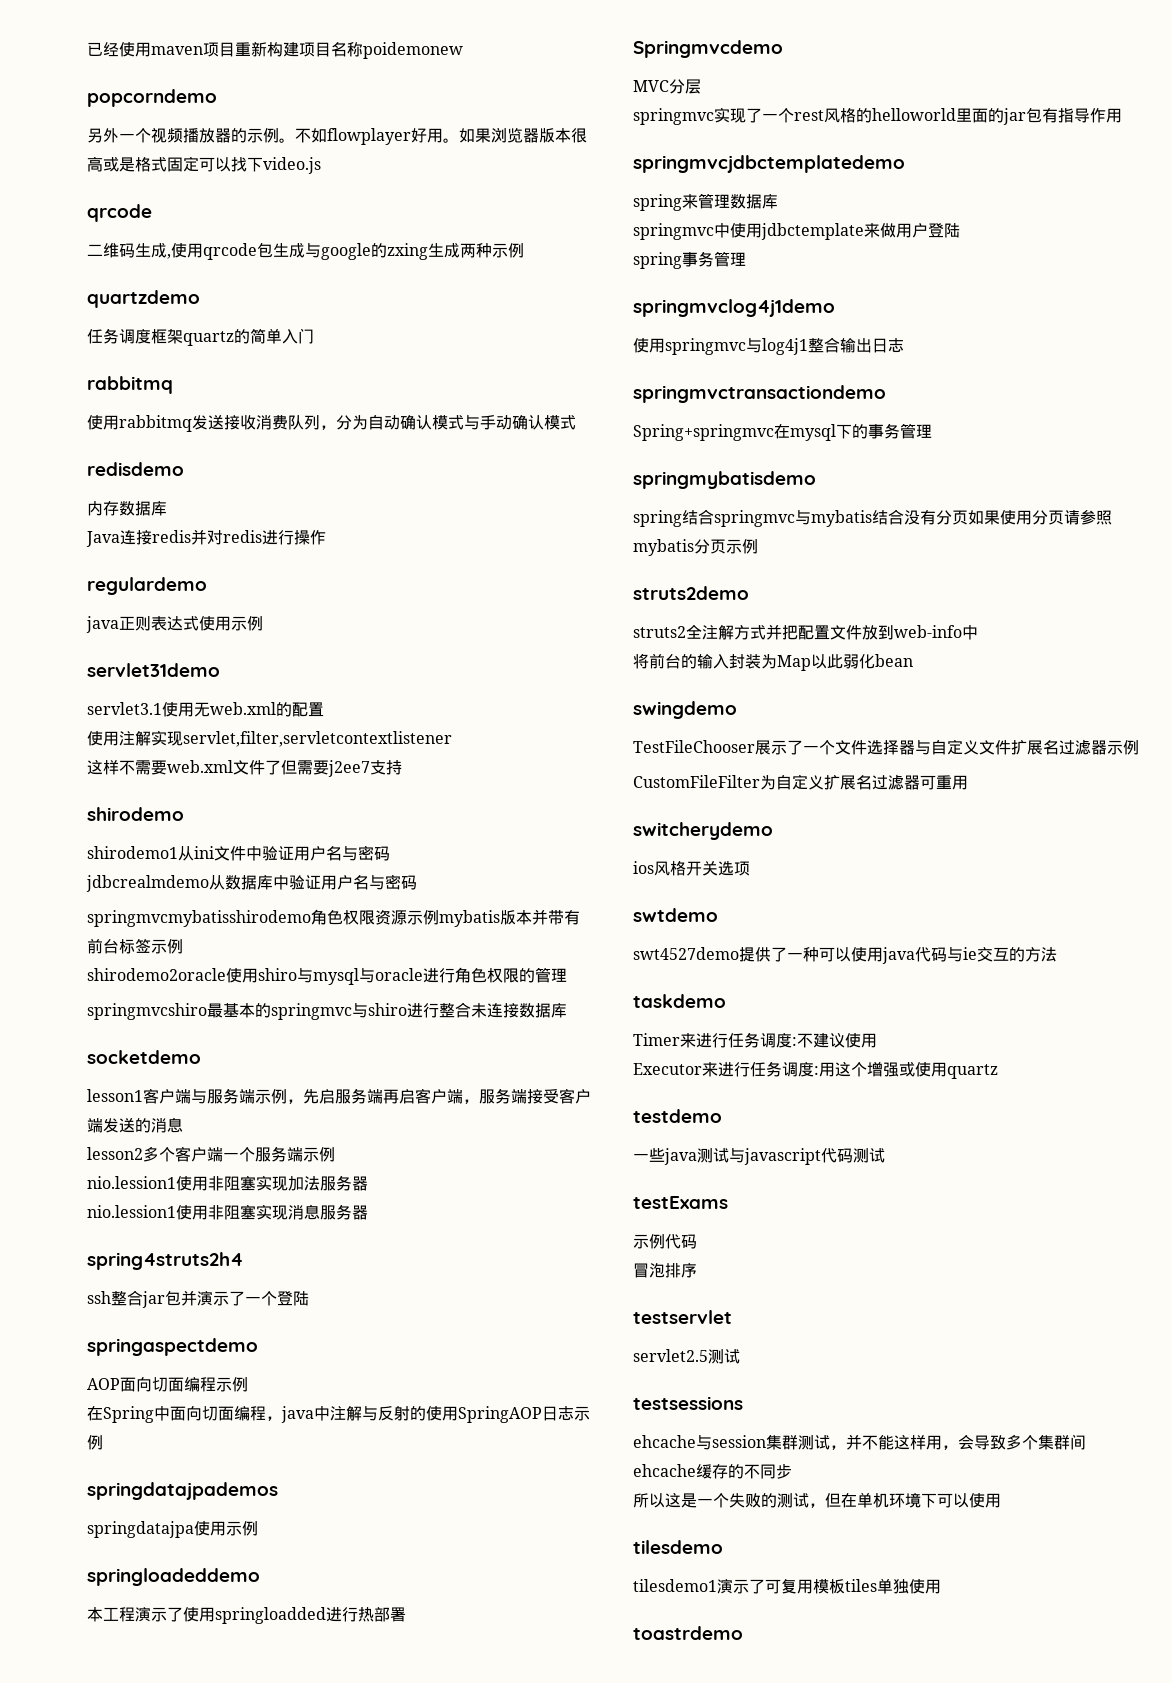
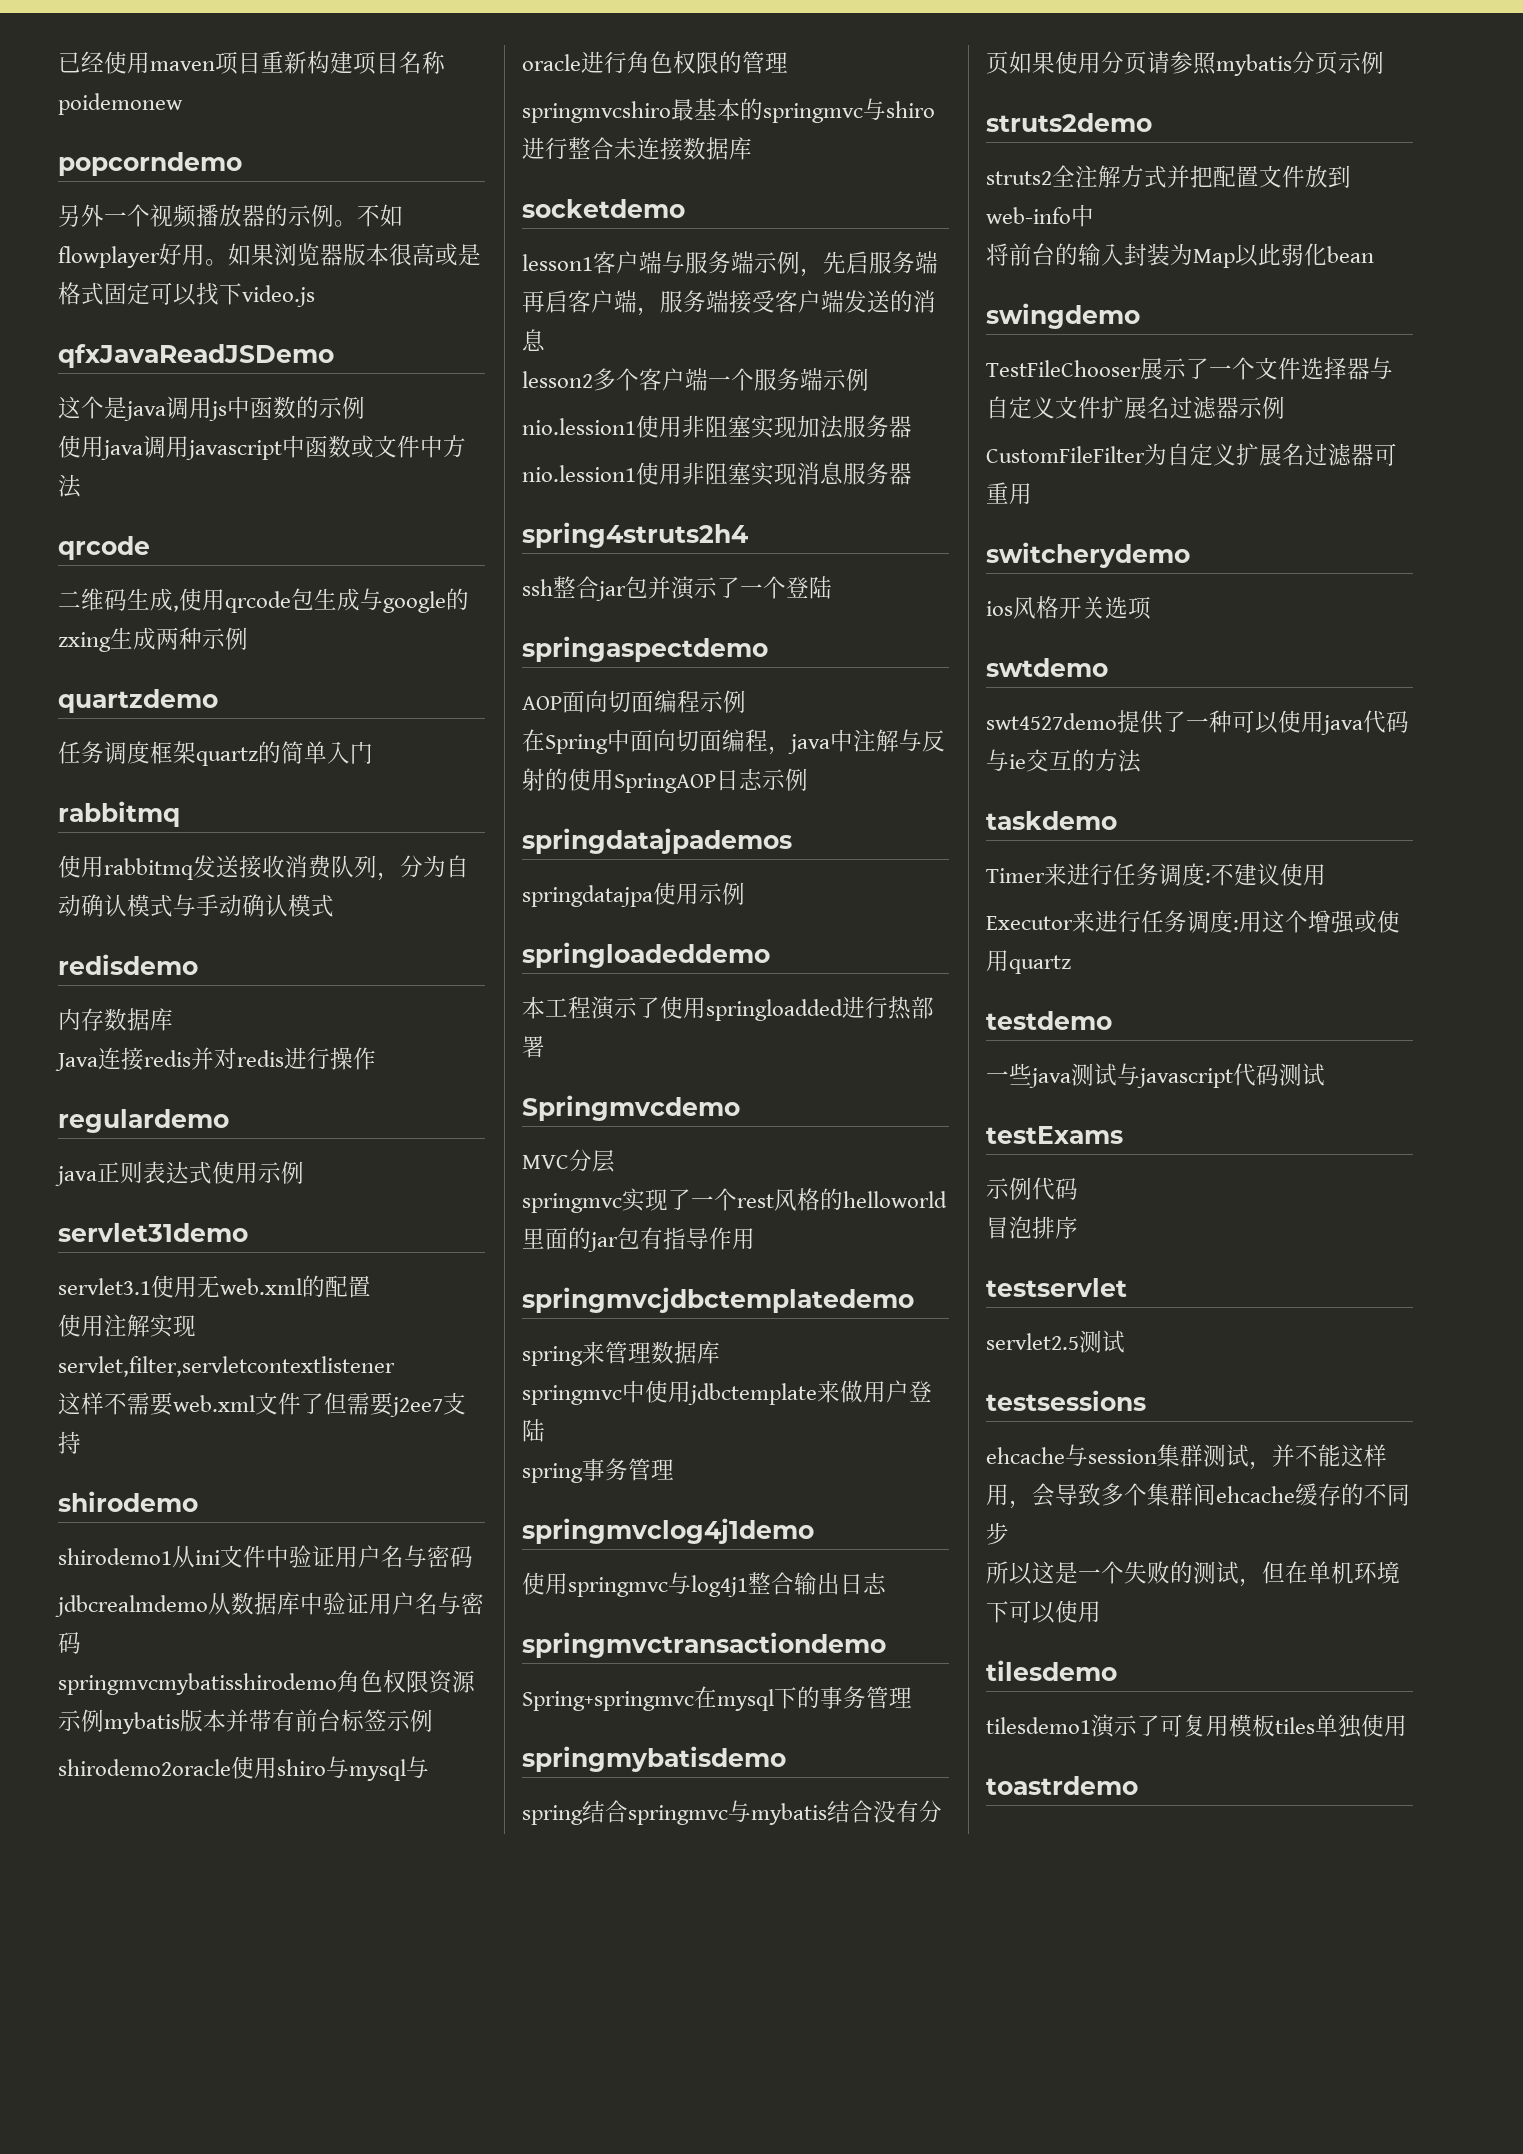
(321, 165) none -> [58,344,334,368] [58,396,365,421] [58,435,466,460] [58,474,81,498] // qfxJavaReadJSDemo // 这个是java调用js中函数的示例 // 使用java调用javascript中函数或文件中方法

